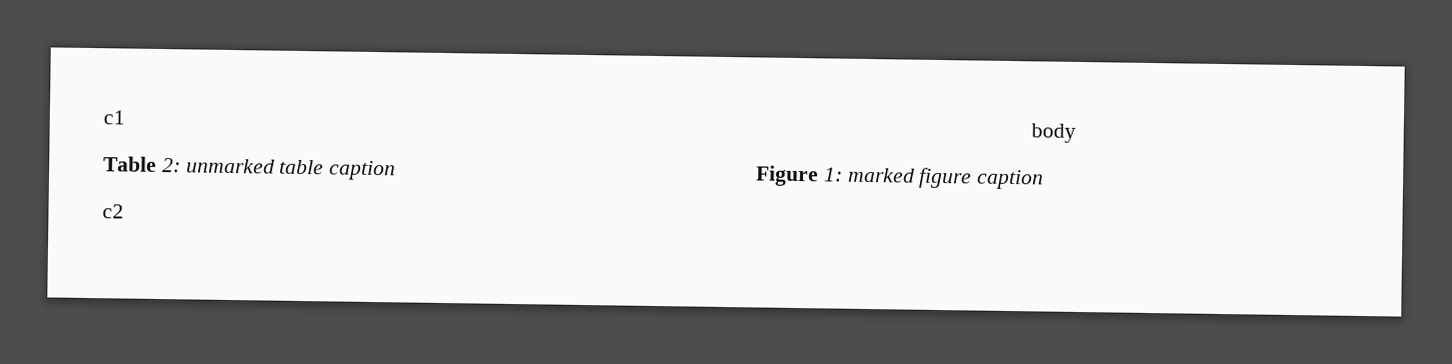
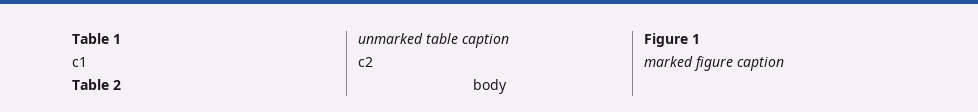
(103, 117) none -> [72,33,121,44] Table 1 //
[161,158,181,173] 2: -> [113,80,121,90] 2 //
[823,167,843,182] 1: -> [692,34,700,44] 1 //

